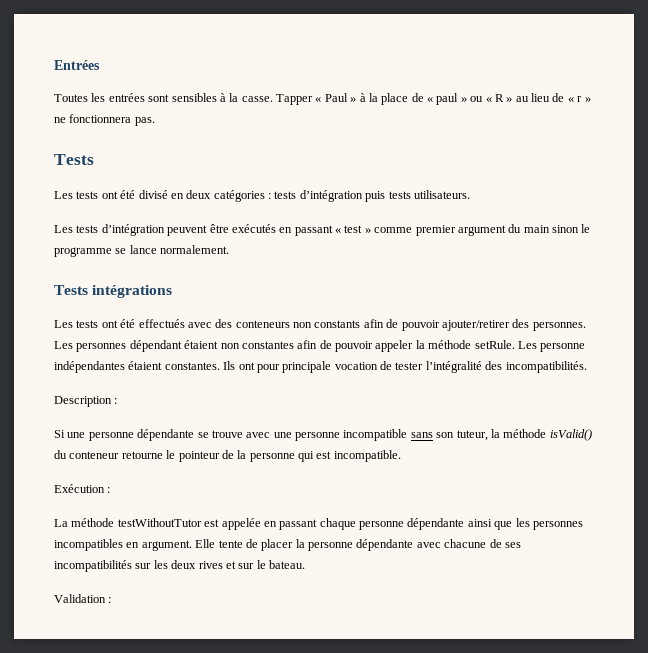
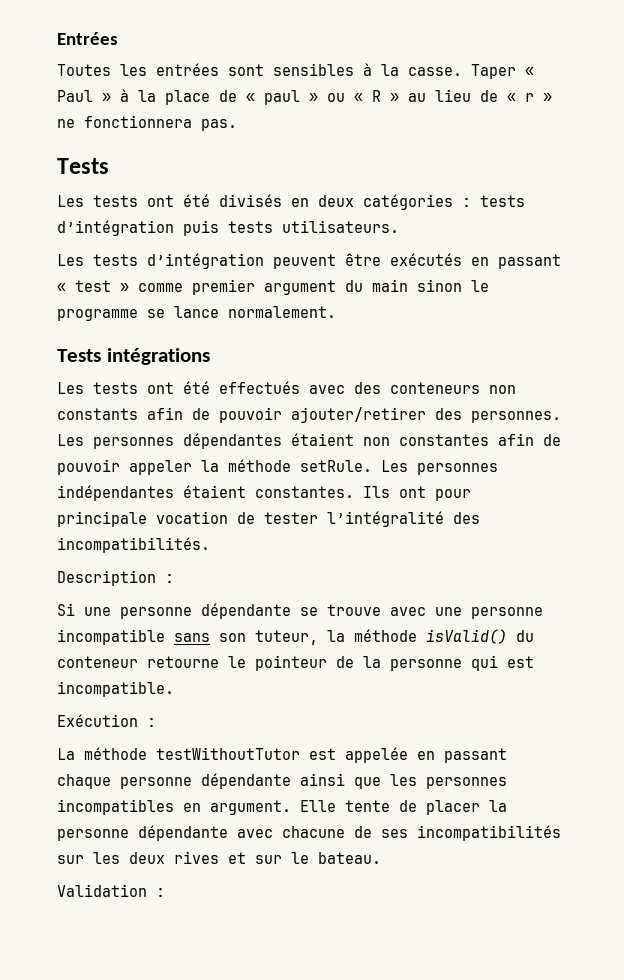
[276,94,313,105] Tapper -> [471,64,516,79] Taper
[138,190,168,199] divisé -> [219,194,282,207] divisés
[129,340,182,352] dépendant -> [183,433,282,449] dépendantes
[540,343,586,352] personne -> [417,463,498,475] personnes

